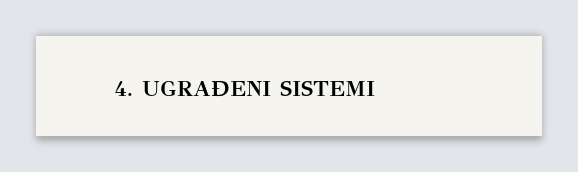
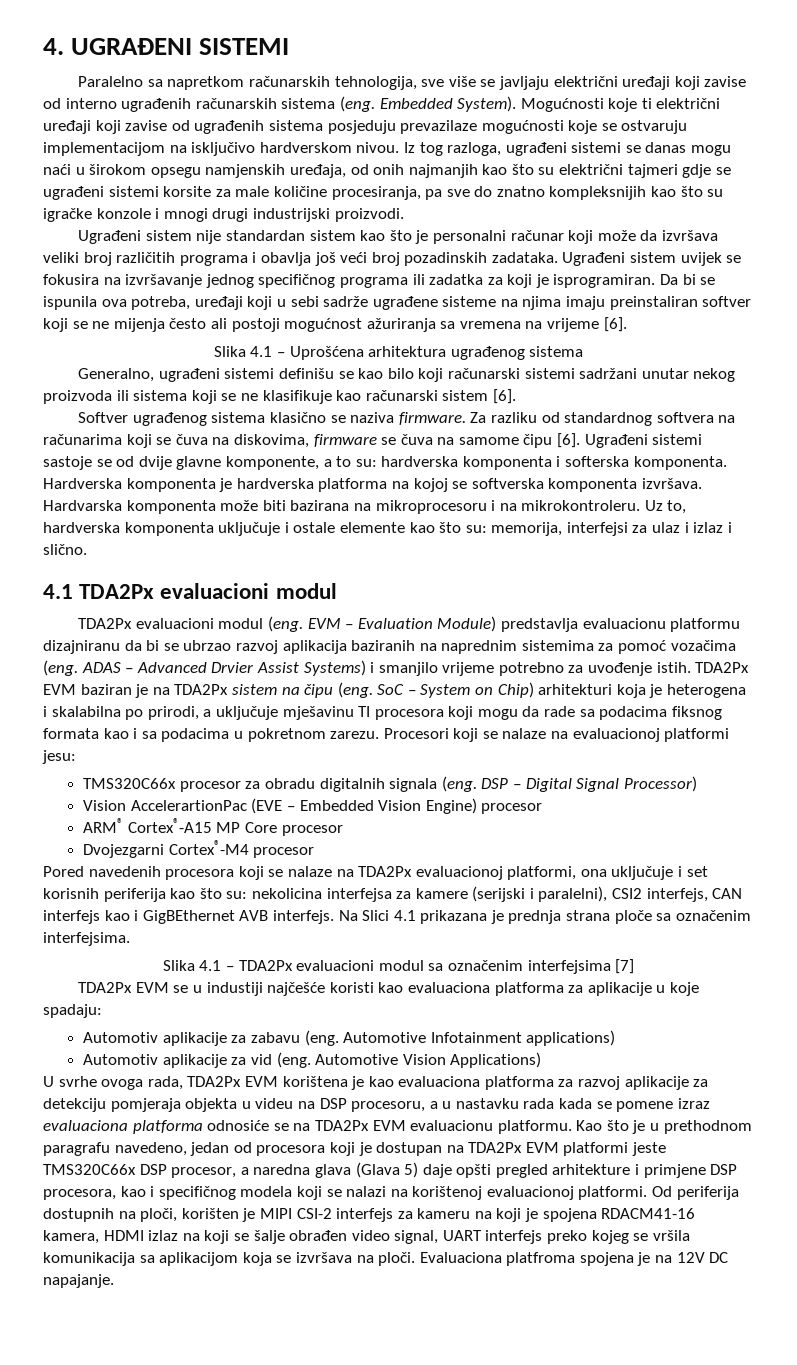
(375, 88) none -> [78,76,747,90] [43,96,721,112] [43,120,688,134] [43,142,732,156] [43,164,731,178] [43,186,724,200] [43,208,404,222] [78,230,718,244] [43,252,742,266] [43,274,716,288] [43,296,752,310] [43,317,627,332] [213,346,584,360] [78,368,736,382] [43,389,516,404] [78,412,736,426] [43,433,703,448] [43,456,727,470] [43,478,702,492] [43,500,687,514] [43,522,732,536] [43,544,87,555] [43,583,337,599] [78,616,741,632] [43,640,736,654] [43,660,750,676] [43,682,747,698] [43,706,722,720] [43,728,730,742] [42,750,76,764] [83,776,697,792] [83,798,543,814] [83,818,343,836] [83,840,315,858] [43,866,708,880] [43,886,743,902] [43,910,751,924] [43,932,130,946] [162,959,635,974] [78,982,699,996] [43,1004,102,1018] [83,1030,616,1046] [83,1052,542,1068] [43,1076,709,1090] [43,1098,710,1112] [43,1120,752,1134] [43,1142,667,1156] [43,1162,738,1178] [43,1186,739,1200] [43,1208,696,1222] [43,1230,690,1244] [43,1252,729,1266] [43,1274,114,1288] // Paralelno sa napretkom računarskih tehnologija, sve više se javljaju električni uređaji koji zavise od interno ugrađenih računarskih sistema (eng. Embedded System). Mogućnosti koje ti električni uređaji koji zavise od ugrađenih sistema posjeduju prevazilaze mogućnosti koje se ostvaruju implementacijom na isključivo hardverskom nivou. Iz tog razloga, ugrađeni sistemi se danas mogu naći u širokom opsegu namjenskih uređaja, od onih najmanjih kao što su električni tajmeri gdje se ugrađeni sistemi korsite za male količine procesiranja, pa sve do znatno kompleksnijih kao što su igračke konzole i mnogi drugi industrijski proizvodi. // Ugrađeni sistem nije standardan sistem kao što je personalni računar koji može da izvršava veliki broj različitih programa i obavlja još veći broj pozadinskih zadataka. Ugrađeni sistem uvijek se fokusira na izvršavanje jednog specifičnog programa ili zadatka za koji je isprogramiran. Da bi se ispunila ova potreba, uređaji koji u sebi sadrže ugrađene sisteme na njima imaju preinstaliran softver koji se ne mijenja često ali postoji mogućnost ažuriranja sa vremena na vrijeme [6]. // Slika 4.1 – Uprošćena arhitektura ugrađenog sistema // Generalno, ugrađeni sistemi definišu se kao bilo koji računarski sistemi sadržani unutar nekog proizvoda ili sistema koji se ne klasifikuje kao računarski sistem [6]. // Softver ugrađenog sistema klasično se naziva firmware. Za razliku od standardnog softvera na računarima koji se čuva na diskovima, firmware se čuva na samome čipu [6]. Ugrađeni sistemi sastoje se od dvije glavne komponente, a to su: hardverska komponenta i softerska komponenta. Hardverska komponenta je hardverska platforma na kojoj se softverska komponenta izvršava. Hardvarska komponenta može biti bazirana na mikroprocesoru i na mikrokontroleru. Uz to, hardverska komponenta uključuje i ostale elemente kao što su: memorija, interfejsi za ulaz i izlaz i slično. // 4.1 TDA2Px evaluacioni modul // TDA2Px evaluacioni modul (eng. EVM – Evaluation Module) predstavlja evaluacionu platformu dizajniranu da bi se ubrzao razvoj aplikacija baziranih na naprednim sistemima za pomoć vozačima (eng. ADAS – Advanced Drvier Assist Systems) i smanjilo vrijeme potrebno za uvođenje istih. TDA2Px EVM baziran je na TDA2Px sistem na čipu (eng. SoC – System on Chip) arhitekturi koja je heterogena i skalabilna po prirodi, a uključuje mješavinu TI procesora koji mogu da rade sa podacima fiksnog formata kao i sa podacima u pokretnom zarezu. Procesori koji se nalaze na evaluacionoj platformi jesu: // TMS320C66x procesor za obradu digitalnih signala (eng. DSP – Digital Signal Processor) // Vision AccelerartionPac (EVE – Embedded Vision Engine) procesor // ARM® Cortex®-A15 MP Core procesor // Dvojezgarni Cortex®-M4 procesor // Pored navedenih procesora koji se nalaze na TDA2Px evaluacionoj platformi, ona uključuje i set korisnih periferija kao što su: nekolicina interfejsa za kamere (serijski i paralelni), CSI2 interfejs, CAN interfejs kao i GigBEthernet AVB interfejs. Na Slici 4.1 prikazana je prednja strana ploče sa označenim interfejsima. // Slika 4.1 – TDA2Px evaluacioni modul sa označenim interfejsima [7] // TDA2Px EVM se u industiji najčešće koristi kao evaluaciona platforma za aplikacije u koje spadaju: // Automotiv aplikacije za zabavu (eng. Automotive Infotainment applications) // Automotiv aplikacije za vid (eng. Automotive Vision Applications) // U svrhe ovoga rada, TDA2Px EVM korištena je kao evaluaciona platforma za razvoj aplikacije za detekciju pomjeraja objekta u videu na DSP procesoru, a u nastavku rada kada se pomene izraz evaluaciona platforma odnosiće se na TDA2Px EVM evaluacionu platformu. Kao što je u prethodnom paragrafu navedeno, jedan od procesora koji je dostupan na TDA2Px EVM platformi jeste TMS320C66x DSP procesor, a naredna glava (Glava 5) daje opšti pregled arhitekture i primjene DSP procesora, kao i specifičnog modela koji se nalazi na korištenoj evaluacionoj platformi. Od periferija dostupnih na ploči, korišten je MIPI CSI-2 interfejs za kameru na koji je spojena RDACM41-16 kamera, HDMI izlaz na koji se šalje obrađen video signal, UART interfejs preko kojeg se vršila komunikacija sa aplikacijom koja se izvršava na ploči. Evaluaciona platfroma spojena je na 12V DC napajanje.

